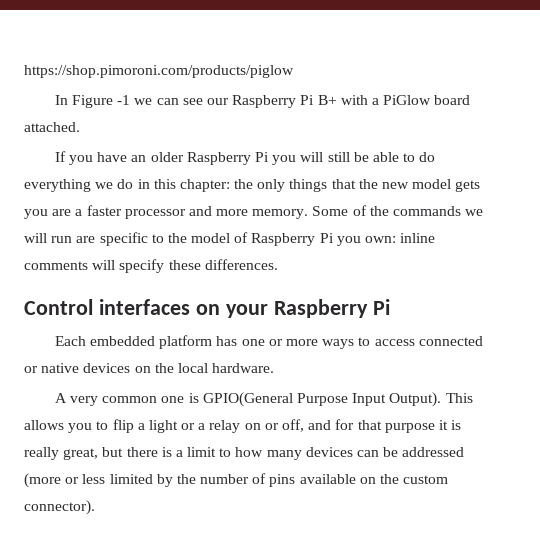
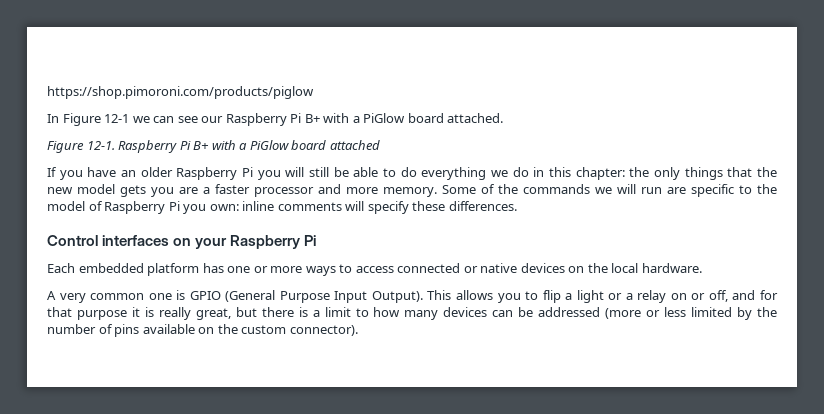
[117,95,131,105] -1 -> [104,114,130,123] 12-1
(80, 127) none -> [47,140,380,153] // Figure 12-1. Raspberry Pi B+ with a PiGlow board attached
[202,392,293,407] GPIO(General -> [189,290,276,302] GPIO (General

